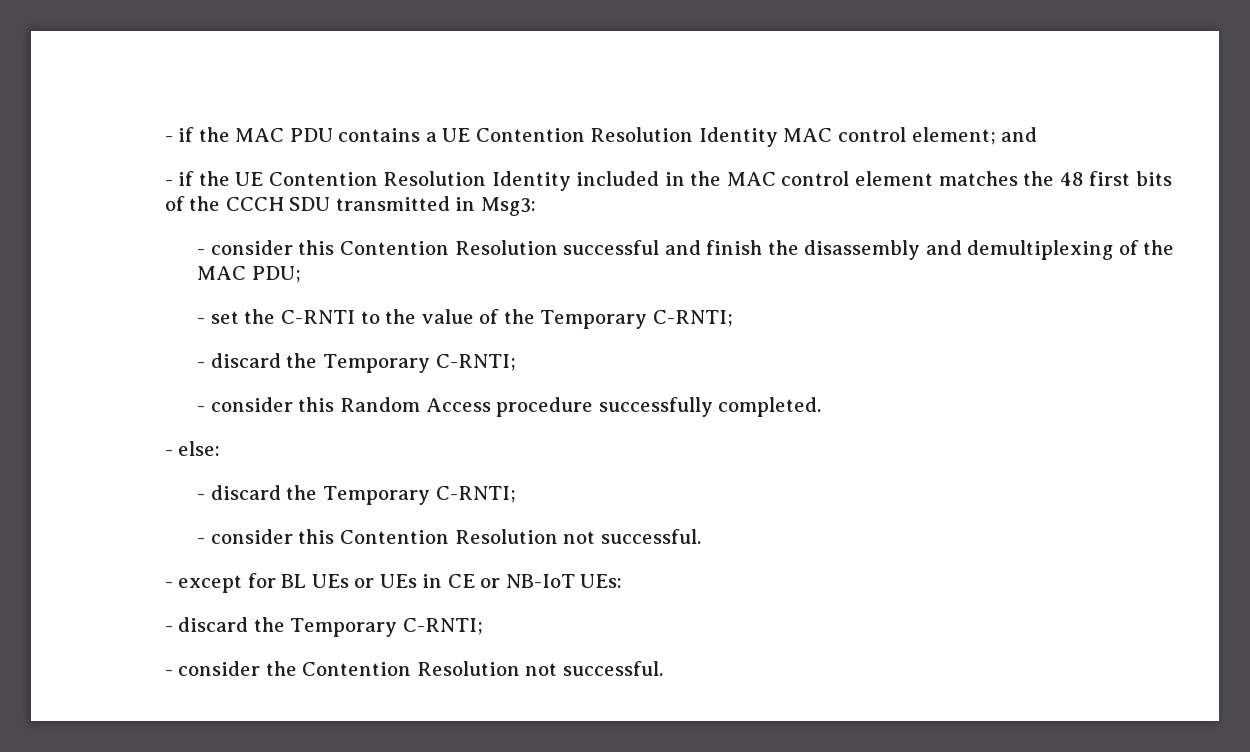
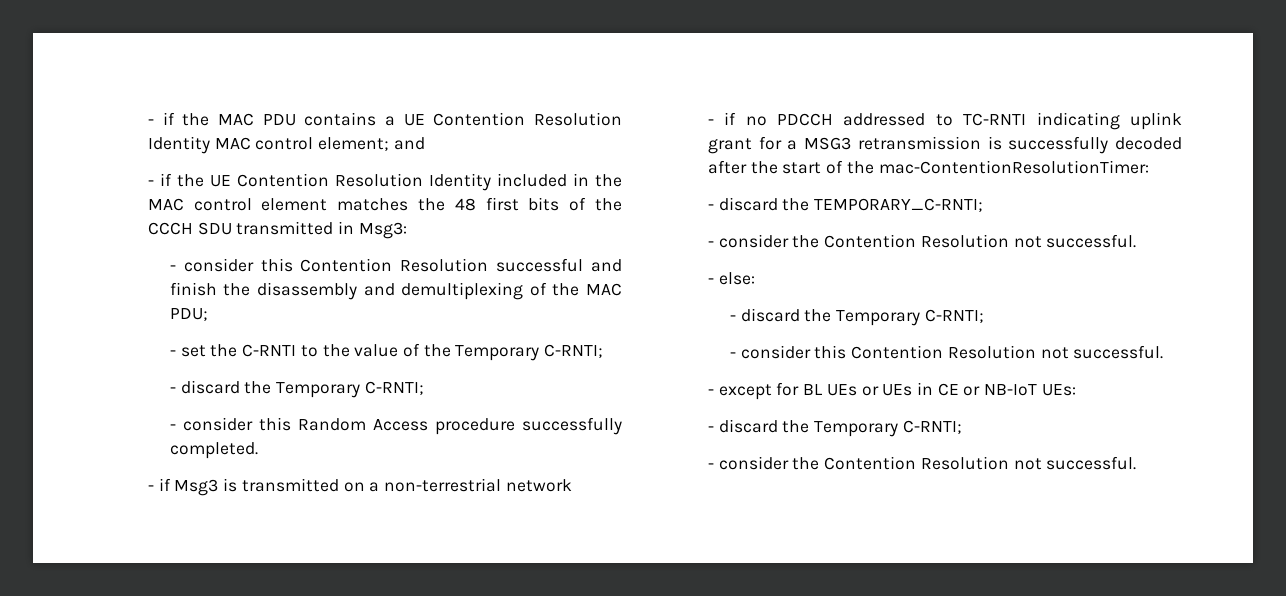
(822, 407) none -> [147,478,572,496] [707,112,1182,130] [707,136,1182,154] [707,160,1149,174] [707,197,984,212] [707,234,1137,248] // - if Msg3 is transmitted on a non-terrestrial network // - if no PDCCH addressed to TC-RNTI indicating uplink grant for a MSG3 retransmission is successfully decoded after the start of the mac-ContentionResolutionTimer: // - discard the TEMPORARY_C-RNTI; // - consider the Contention Resolution not successful.

